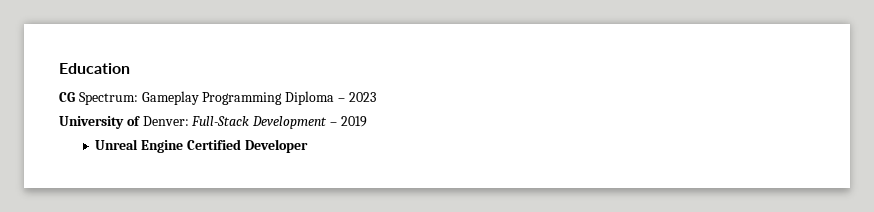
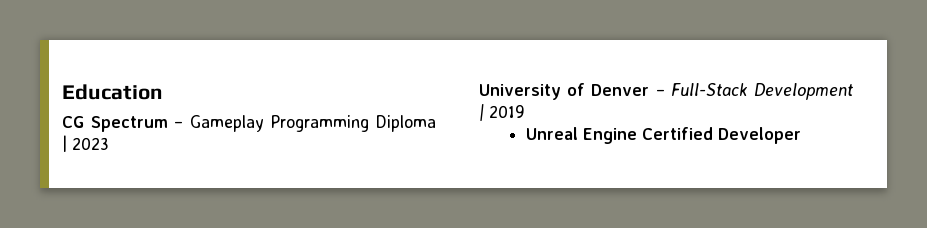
[78,92,138,105] Spectrum: -> [90,116,184,132] Spectrum –
[337,98,345,102] – -> [62,135,67,152] |
[142,116,189,126] Denver: -> [591,84,665,96] Denver –
[329,122,337,126] – -> [479,104,484,121] |

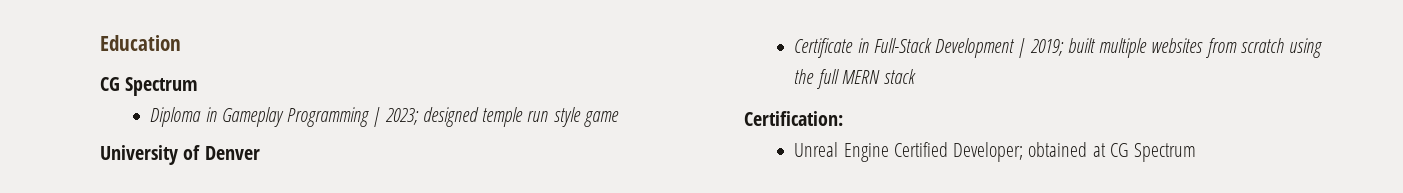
[174,115,436,132] [62,135,109,152] – Gameplay Programming Diploma | 2023 -> [150,107,619,127] // Diploma in Gameplay Programming | 2023; designed temple run style game
[655,89,665,96] – -> [794,38,869,58] // Certificate in
[489,105,525,118] [525,127,801,144] 2019 // Unreal Engine Certified Developer -> [1029,38,1324,58] [794,69,917,89] [744,111,843,126] [794,142,1197,162] 2019; built multiple websites from scratch using the full MERN stack // Certification: // Unreal Engine Certified Developer; obtained at CG Spectrum

